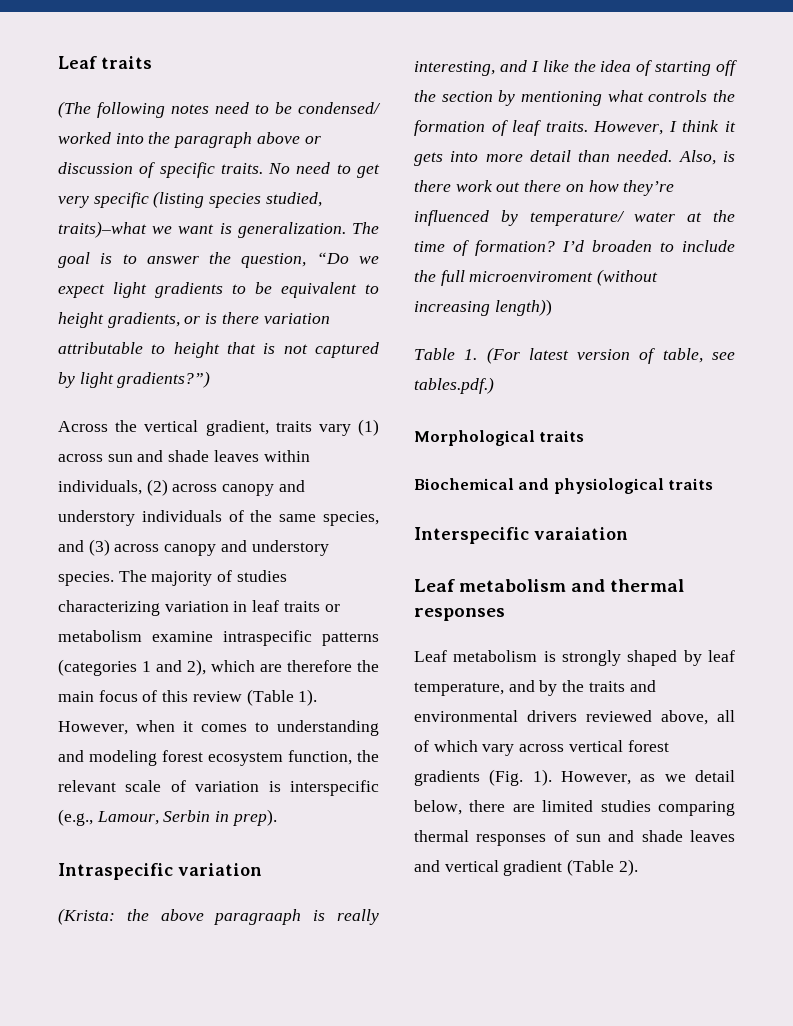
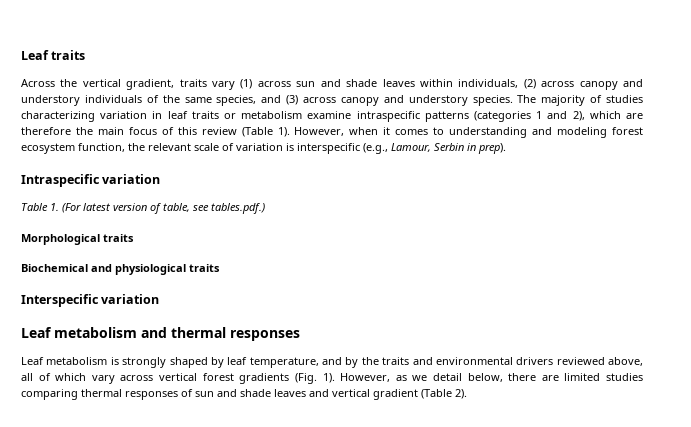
[58,101,381,118] [58,132,321,148] [58,162,380,178] [58,191,322,208] [58,221,379,238] [58,252,379,268] [58,282,379,298] [58,312,330,328] [58,342,379,358] [58,371,211,388] // (The following notes need to be condensed/ worked into the paragraph above or discussion of specific traits. No need to get very specific (listing species studied, traits)–what we want is generalization. The goal is to answer the question, “Do we expect light gradients to be equivalent to height gradients, or is there variation attributable to height that is not captured by light gradients?”) -> (86, 55) none
[58,908,380,925] [414,60,737,76] [414,90,735,106] [414,120,736,136] [414,150,735,166] [414,180,675,196] [414,210,735,226] [414,240,735,256] [414,269,659,286] [414,299,552,316] // (Krista: the above paragraaph is really interesting, and I like the idea of starting off the section by mentioning what controls the formation of leaf traits. However, I think it gets into more detail than needed. Also, is there work out there on how they’re influenced by temperature/ water at the time of formation? I’d broaden to include the full microenviroment (without increasing length)) -> (161, 179) none
[534,527,628,540] varaiation -> [101,294,160,304] variation

